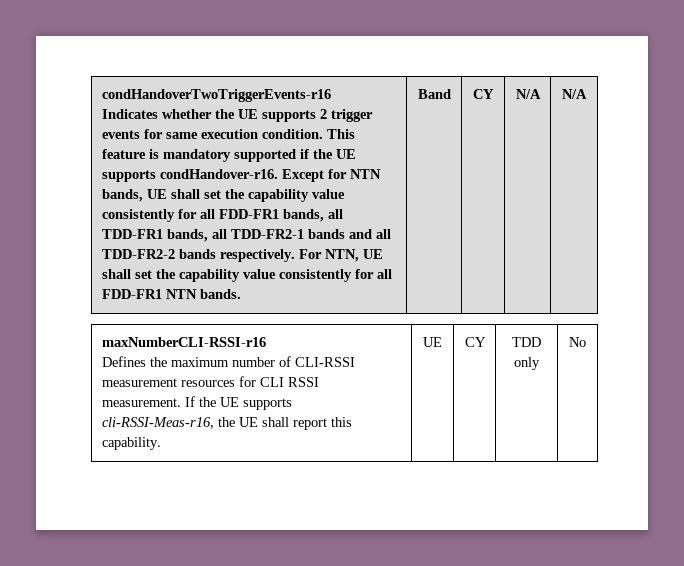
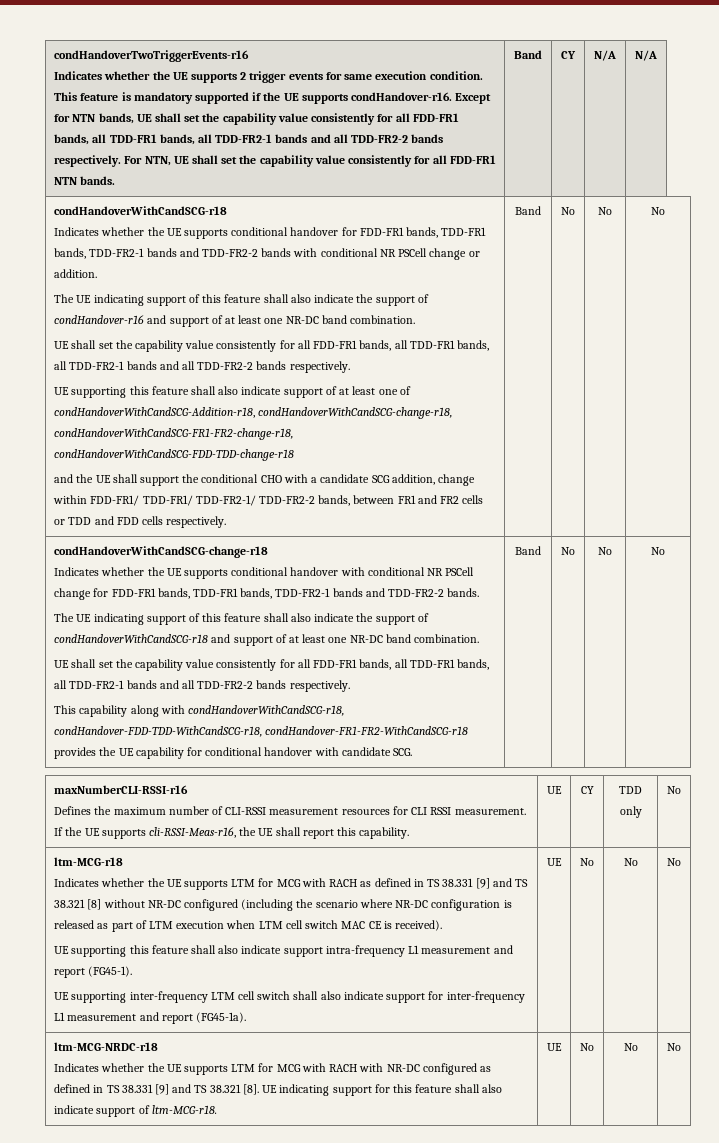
(587, 94) none -> [54,206,228,215] [54,227,487,239] [54,248,480,260] [54,269,98,278] [54,294,429,306] [54,315,416,327] [54,340,490,352] [54,361,350,373] [54,386,411,398] [54,407,453,419] [54,428,294,440] [54,449,295,461] [54,474,476,486] [53,495,484,506] [54,516,227,528] [515,206,541,215] [561,207,575,215] [598,207,612,215] [651,207,665,215] [54,546,269,558] [54,567,475,579] [54,588,480,600] [54,613,429,625] [54,634,480,646] [54,659,490,671] [54,680,350,692] [54,705,345,717] [54,726,469,737] [54,747,413,759] [515,546,541,555] [561,547,575,555] [598,547,612,555] [651,547,665,555] // condHandoverWithCandSCG-r18 // Indicates whether the UE supports conditional handover for FDD-FR1 bands, TDD-FR1 bands, TDD-FR2-1 bands and TDD-FR2-2 bands with conditional NR PSCell change or addition. // The UE indicating support of this feature shall also indicate the support of condHandover-r16 and support of at least one NR-DC band combination. // UE shall set the capability value consistently for all FDD-FR1 bands, all TDD-FR1 bands, all TDD-FR2-1 bands and all TDD-FR2-2 bands respectively. // UE supporting this feature shall also indicate support of at least one of condHandoverWithCandSCG-Addition-r18, condHandoverWithCandSCG-change-r18, condHandoverWithCandSCG-FR1-FR2-change-r18, condHandoverWithCandSCG-FDD-TDD-change-r18 // and the UE shall support the conditional CHO with a candidate SCG addition, change within FDD-FR1/ TDD-FR1/ TDD-FR2-1/ TDD-FR2-2 bands, between FR1 and FR2 cells or TDD and FDD cells respectively. | Band | No | No | No // condHandoverWithCandSCG-change-r18 // Indicates whether the UE supports conditional handover with conditional NR PSCell change for FDD-FR1 bands, TDD-FR1 bands, TDD-FR2-1 bands and TDD-FR2-2 bands. // The UE indicating support of this feature shall also indicate the support of condHandoverWithCandSCG-r18 and support of at least one NR-DC band combination. // UE shall set the capability value consistently for all FDD-FR1 bands, all TDD-FR1 bands, all TDD-FR2-1 bands and all TDD-FR2-2 bands respectively. // This capability along with condHandoverWithCandSCG-r18, condHandover-FDD-TDD-WithCandSCG-r18, condHandover-FR1-FR2-WithCandSCG-r18 provides the UE capability for conditional handover with candidate SCG. | Band | No | No | No
(586, 342) none -> [54,857,124,866] [54,878,529,890] [54,899,512,911] [54,920,443,932] [54,945,513,957] [54,966,133,978] [54,991,525,1003] [54,1012,247,1024] [547,858,562,866] [580,858,594,866] [623,858,638,866] [667,858,681,866] [54,1042,159,1051] [54,1063,492,1075] [54,1084,502,1096] [54,1105,217,1117] [547,1043,562,1051] [580,1043,594,1051] [623,1043,638,1051] [667,1043,681,1051] // ltm-MCG-r18 // Indicates whether the UE supports LTM for MCG with RACH as defined in TS 38.331 [9] and TS 38.321 [8] without NR-DC configured (including the scenario where NR-DC configuration is released as part of LTM execution when LTM cell switch MAC CE is received). // UE supporting this feature shall also indicate support intra-frequency L1 measurement and report (FG45-1). // UE supporting inter-frequency LTM cell switch shall also indicate support for inter-frequency L1 measurement and report (FG45-1a). | UE | No | No | No // ltm-MCG-NRDC-r18 // Indicates whether the UE supports LTM for MCG with RACH with NR-DC configured as defined in TS 38.331 [9] and TS 38.321 [8]. UE indicating support for this feature shall also indicate support of ltm-MCG-r18. | UE | No | No | No

